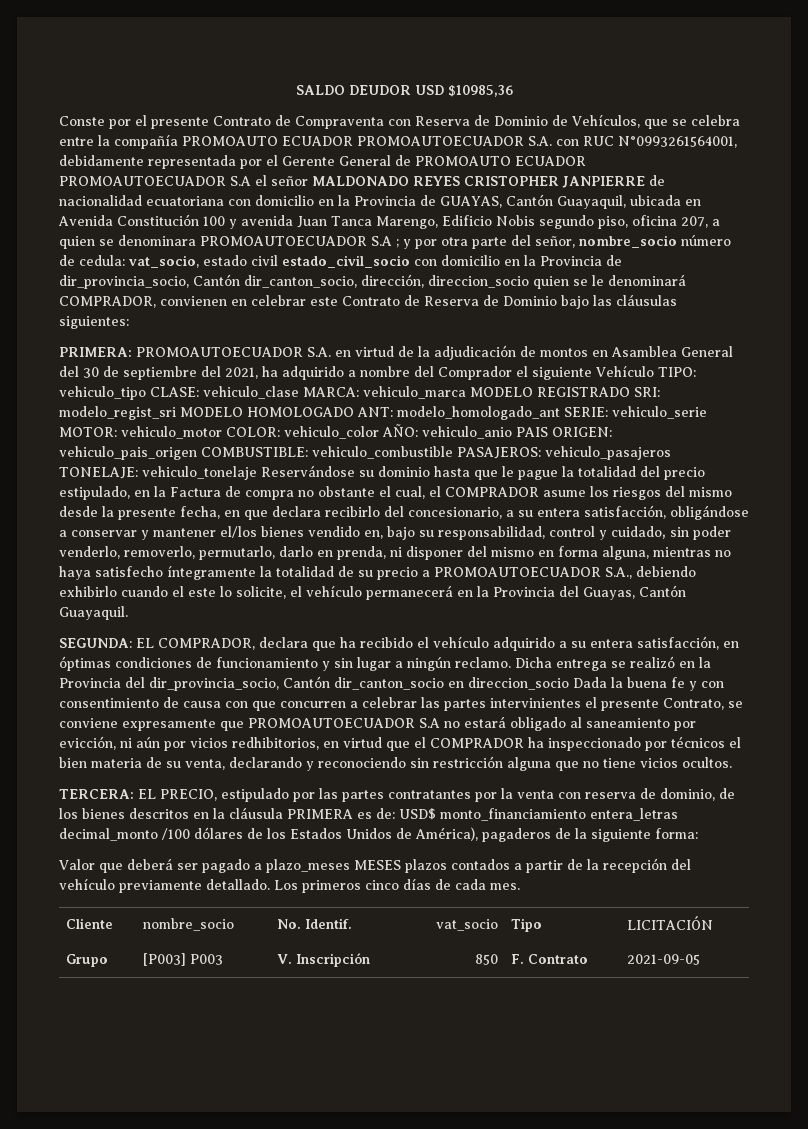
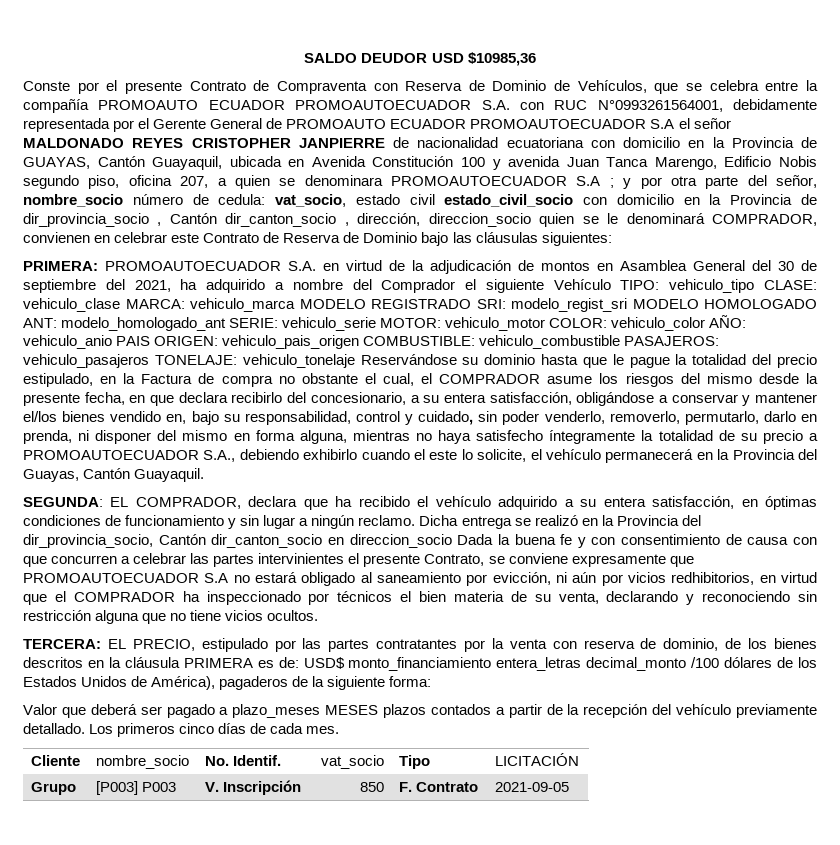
[59,274,357,289] dir_provincia_socio, Cantón dir_canton_socio, -> [23,213,349,227] dir_provincia_socio , Cantón dir_canton_socio ,

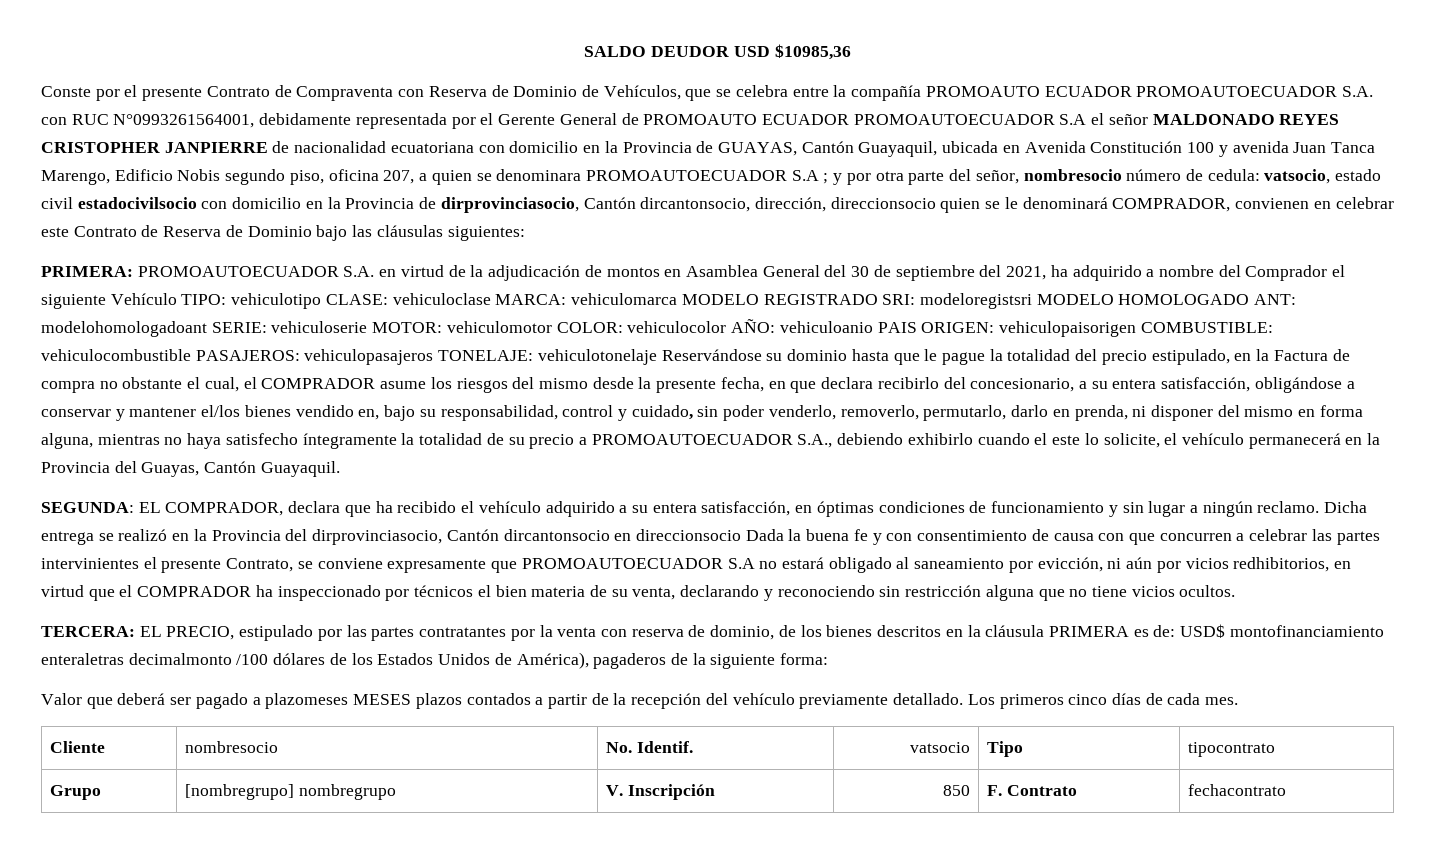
[23,194,123,207] nombre_socio -> [1023,169,1122,181] nombresocio
[275,194,347,207] vat_socio, -> [1264,169,1331,184] vatsocio,
[444,194,817,207] [23,213,531,227] estado_civil_socio con domicilio en la Provincia de dir_provincia_socio , Cantón dir_canton_socio , dirección, direccion_socio -> [77,197,936,213] estadocivilsocio con domicilio en la Provincia de dirprovinciasocio, Cantón dircantonsocio, dirección, direccionsocio
[669,279,818,293] [23,298,295,312] vehiculo_tipo CLASE: vehiculo_clase MARCA: vehiculo_marca -> [231,293,678,309] vehiculotipo CLASE: vehiculoclase MARCA: vehiculomarca
[511,298,627,312] modelo_regist_sri -> [919,293,1032,309] modeloregistsri
[61,315,747,331] [23,335,720,349] [23,354,355,368] modelo_homologado_ant SERIE: vehiculo_serie MOTOR: vehiculo_motor COLOR: vehiculo_color AÑO: vehiculo_anio PAIS ORIGEN: vehiculo_pais_origen COMBUSTIBLE: vehiculo_combustible PASAJEROS: vehiculo_pasajeros TONELAJE: vehiculo_tonelaje -> [41,319,1273,337] [41,349,657,365] modelohomologadoant SERIE: vehiculoserie MOTOR: vehiculomotor COLOR: vehiculocolor AÑO: vehiculoanio PAIS ORIGEN: vehiculopaisorigen COMBUSTIBLE: vehiculocombustible PASAJEROS: vehiculopasajeros TONELAJE: vehiculotonelaje
[23,534,452,548] dir_provincia_socio, Cantón dir_canton_socio en direccion_socio -> [312,529,741,545] dirprovinciasocio, Cantón dircantonsocio en direccionsocio
[348,657,687,671] monto_financiamiento entera_letras decimal_monto -> [1229,625,1384,637] [41,653,232,665] montofinanciamiento enteraletras decimalmonto
[232,704,321,718] plazo_meses -> [265,693,349,709] plazomeses
[95,755,189,769] nombre_socio -> [185,741,279,753] nombresocio
[321,755,385,769] vat_socio -> [909,742,970,753] vatsocio
[494,753,579,766] LICITACIÓN -> [1188,742,1276,757] tipocontrato
[95,781,176,795] [P003] P003 -> [185,784,397,800] [nombregrupo] nombregrupo
[494,782,569,792] 2021-09-05 -> [1188,784,1287,796] fechacontrato

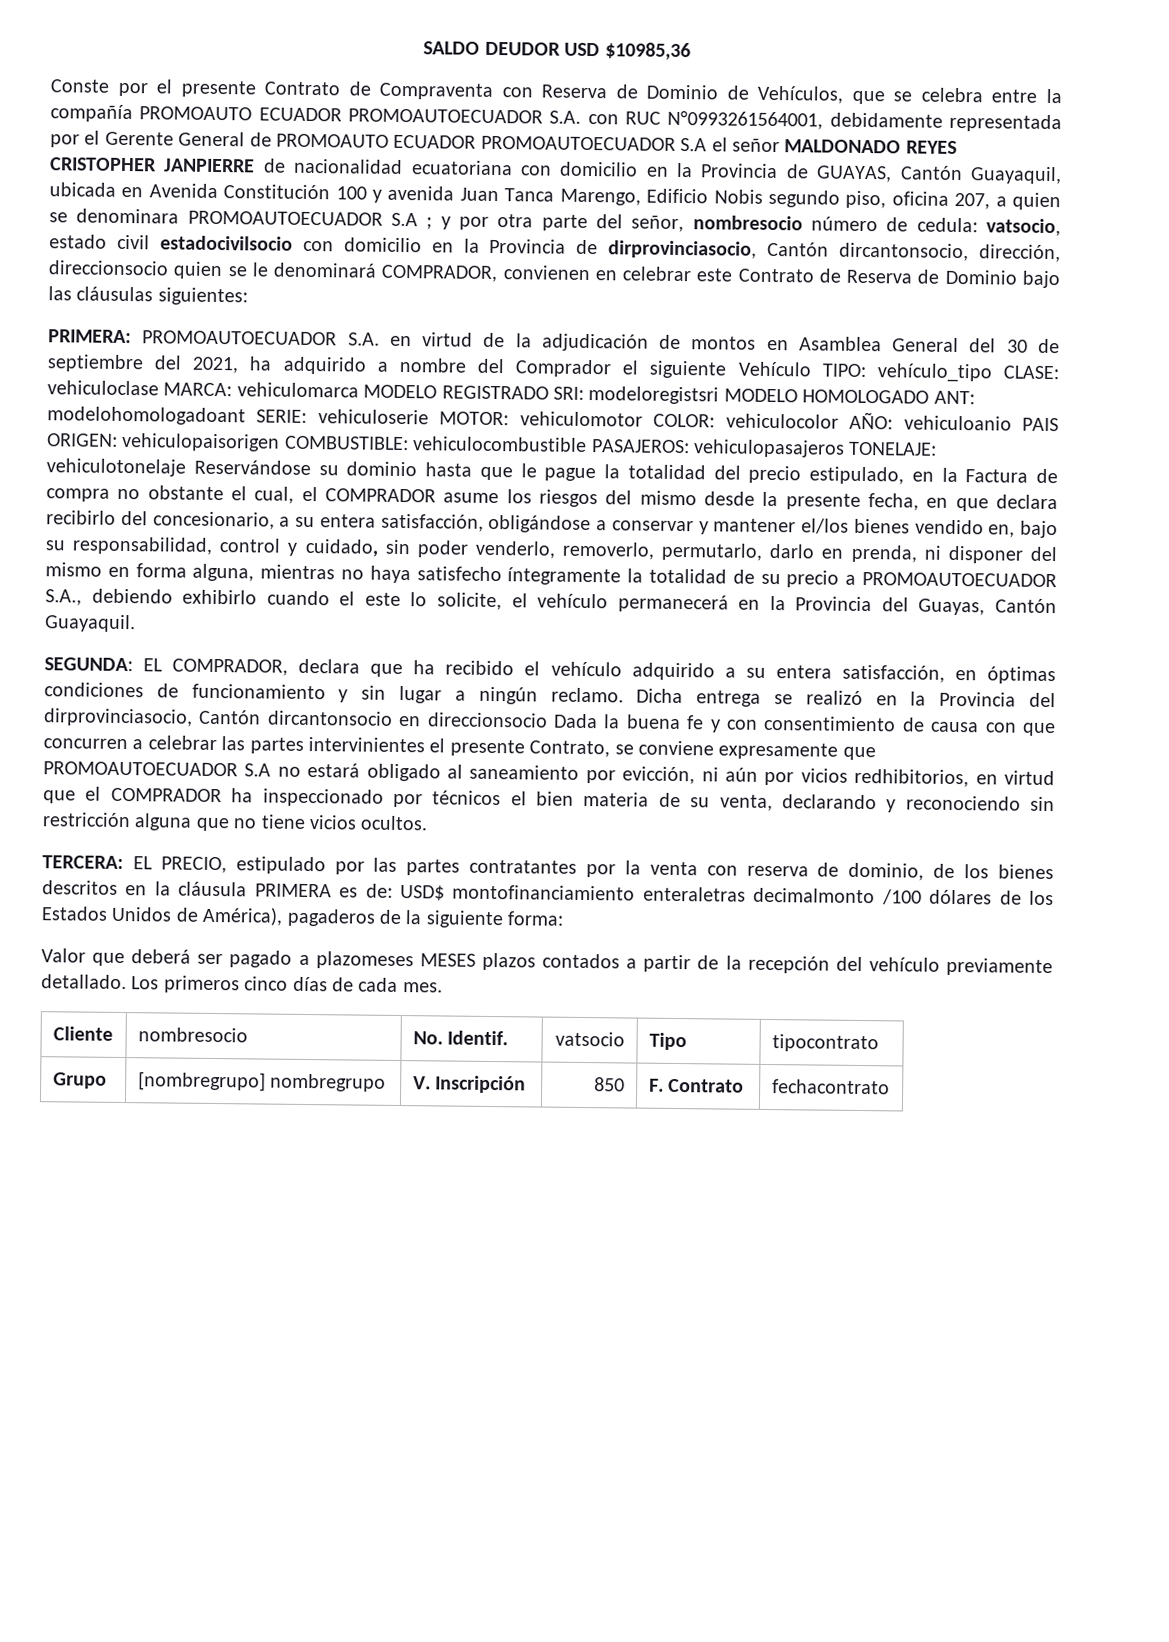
[231,293,322,309] vehiculotipo -> [876,363,992,383] vehículo_tipo

